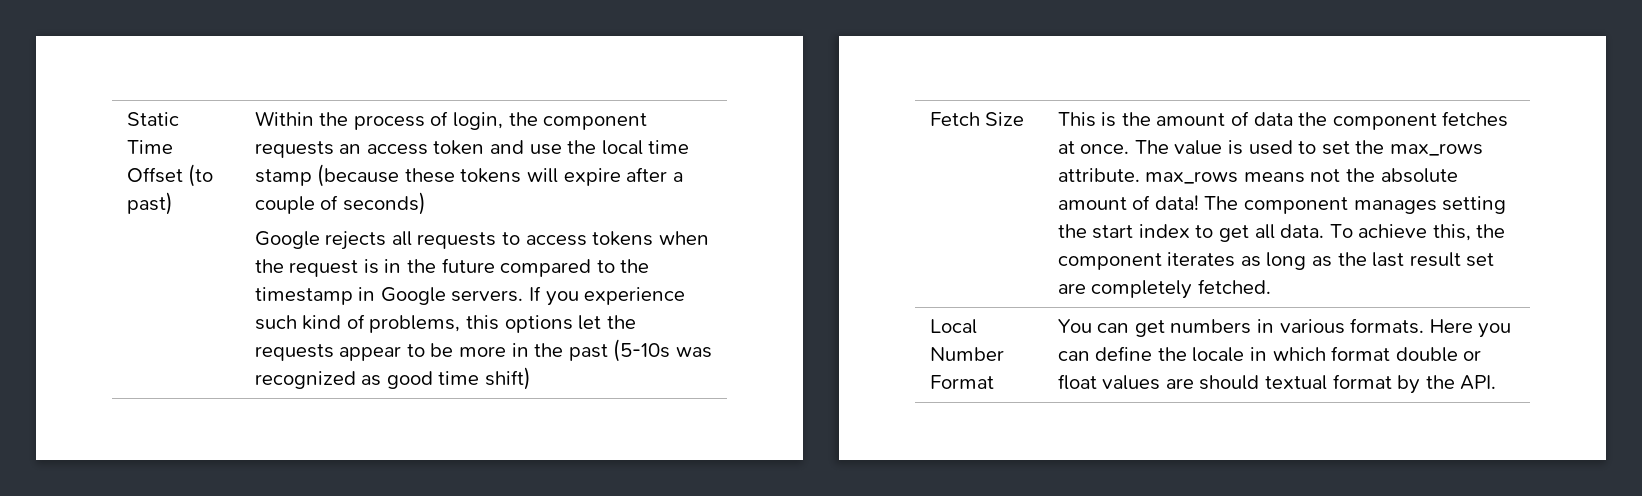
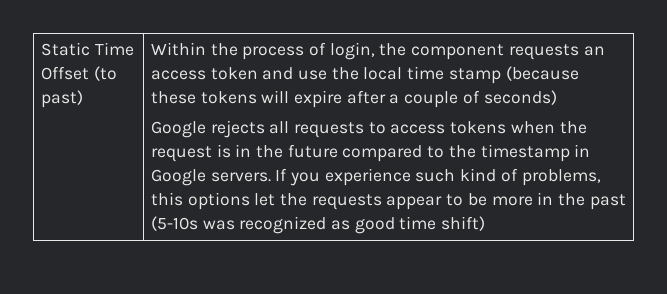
[929,112,1025,126] [1057,111,1509,130] [1057,140,1483,156] [1057,168,1458,184] [1057,195,1507,214] [1057,224,1506,242] [1057,252,1495,270] [1057,279,1271,299] [929,319,977,334] [929,347,1004,361] [929,375,994,389] [1057,318,1512,338] [1057,346,1482,362] [1057,374,1497,394] // Fetch Size | This is the amount of data the component fetches at once. The value is used to set the max_rows attribute. max_rows means not the absolute amount of data! The component manages setting the start index to get all data. To achieve this, the component iterates as long as the last result set are completely fetched. // Local Number Format | You can get numbers in various formats. Here you can define the locale in which format double or float values are should textual format by the API. -> (486, 223) none

